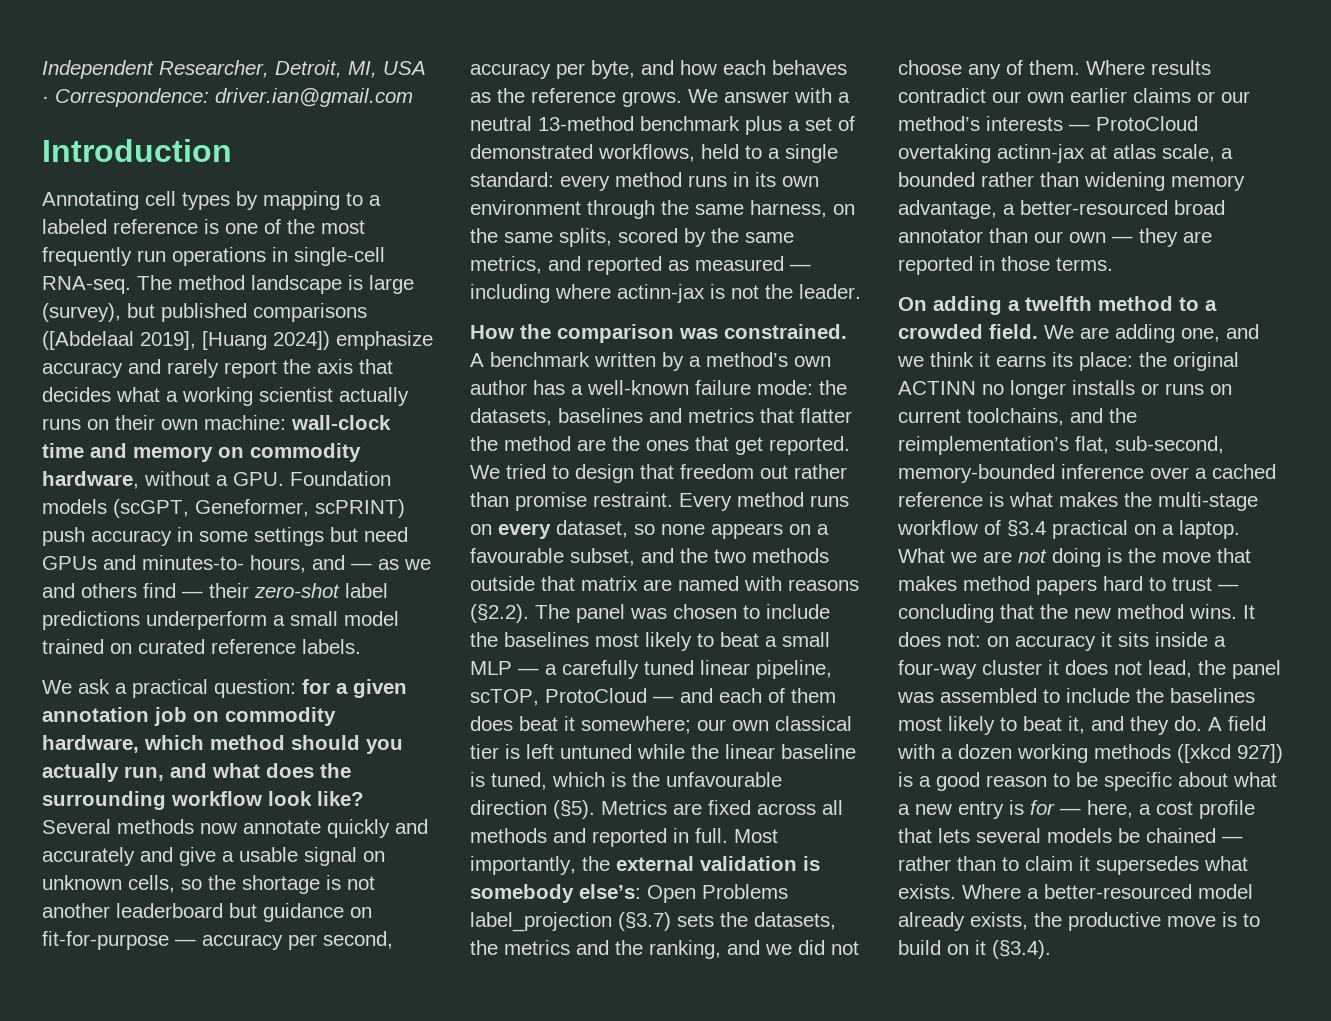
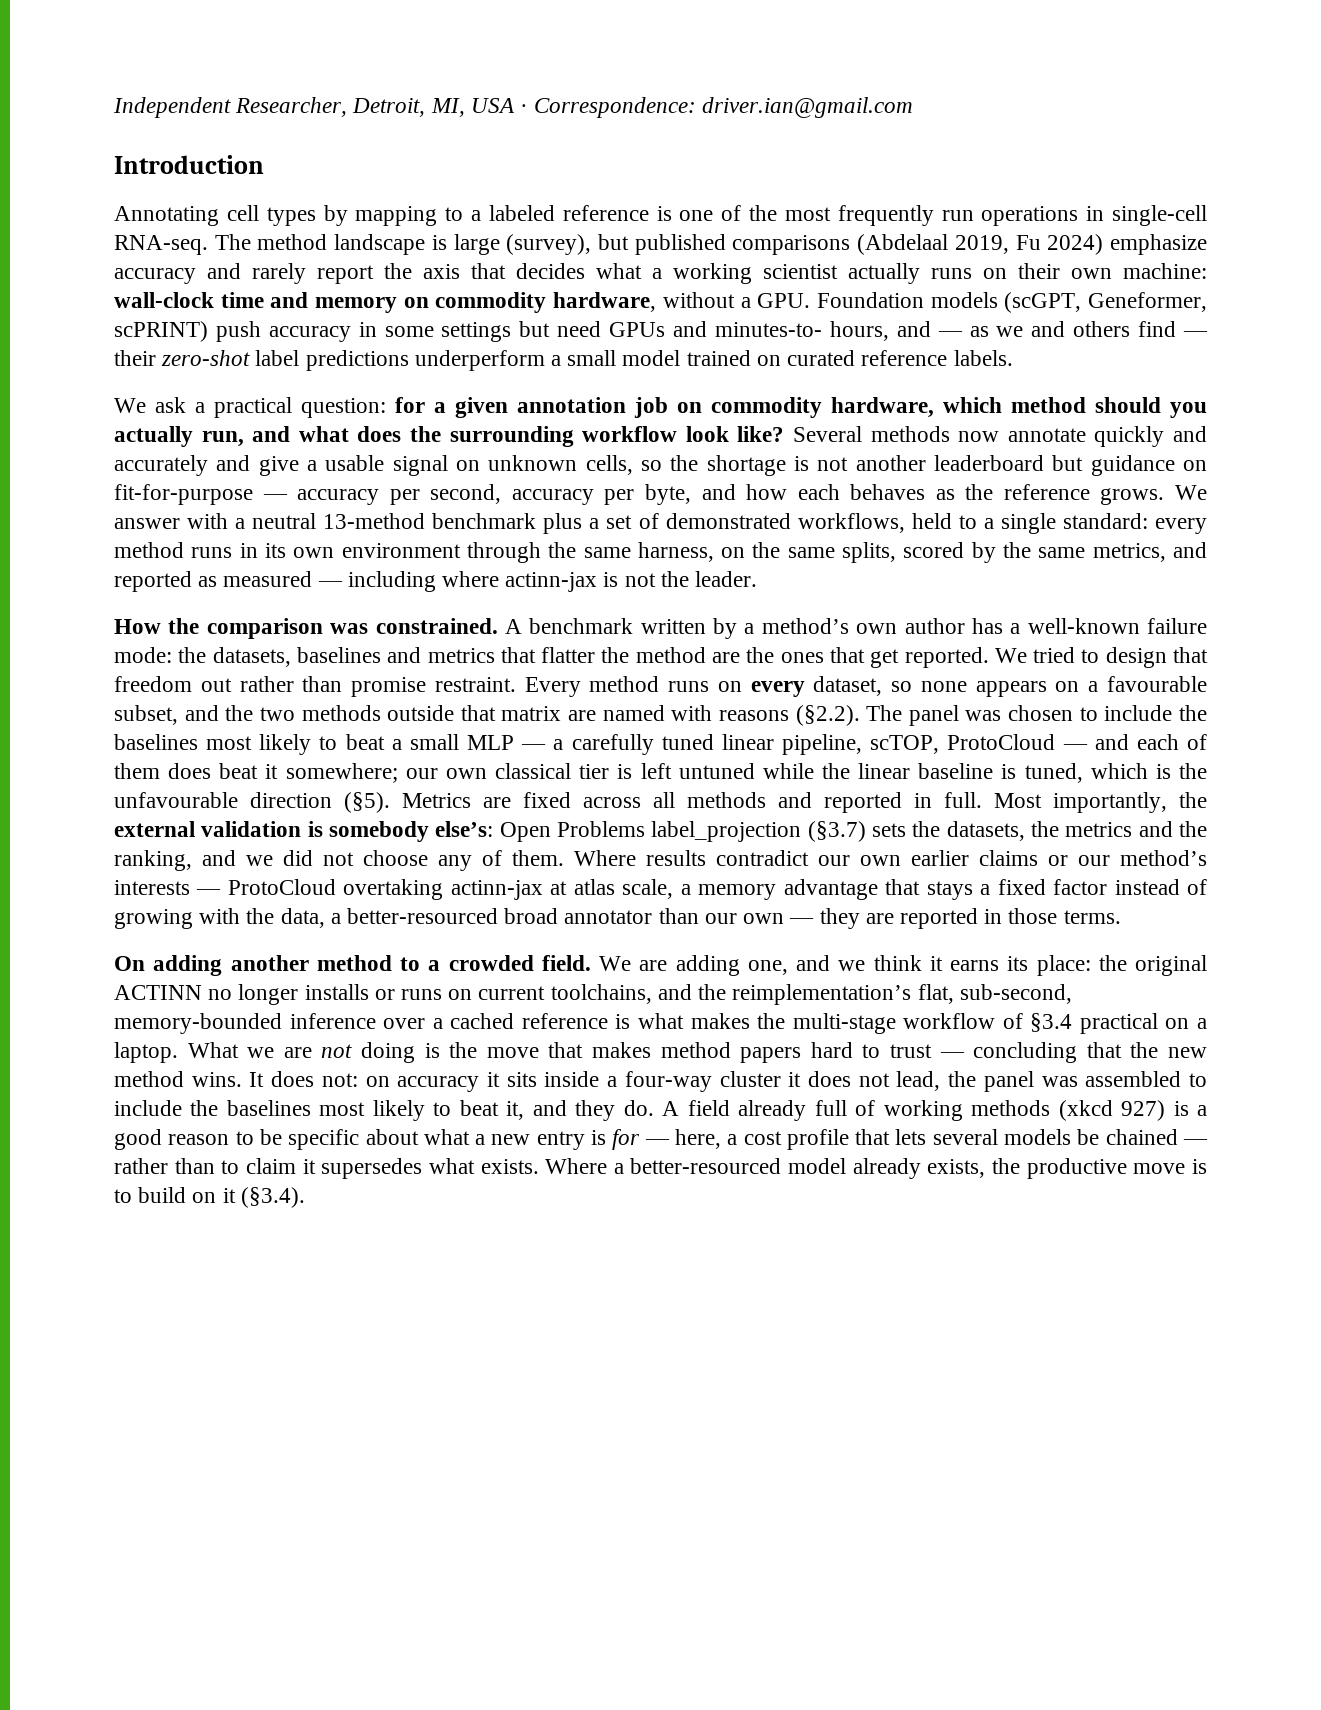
[42,331,330,350] ([Abdelaal 2019], [Huang 2024]) -> [857,234,1104,255] (Abdelaal 2019, Fu 2024)
[898,172,1245,191] [898,200,997,219] bounded rather than widening memory advantage, -> [698,879,1207,900] [114,908,325,929] memory advantage that stays a fixed factor instead of growing with the data,
[1008,296,1092,311] a twelfth -> [230,955,309,971] another
[897,744,1283,763] with a dozen working methods ([xkcd 927]) -> [738,1100,1166,1121] already full of working methods (xkcd 927)

